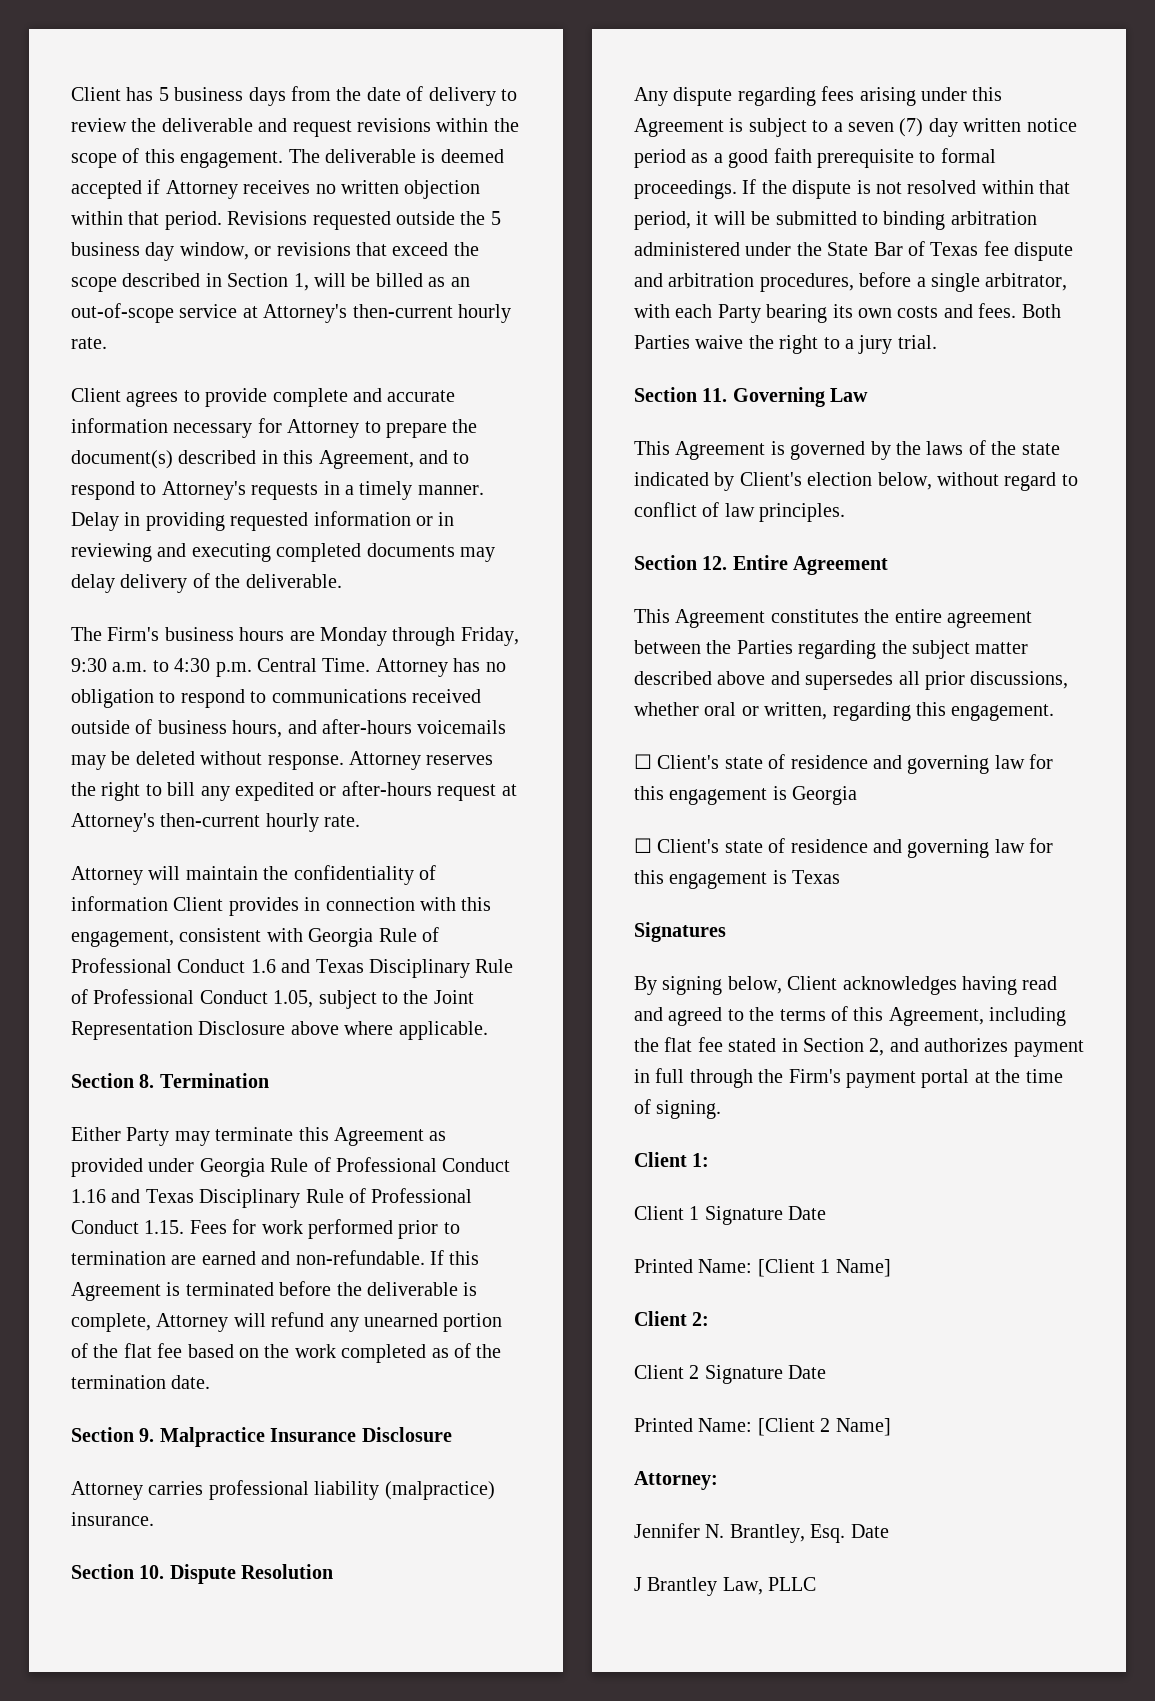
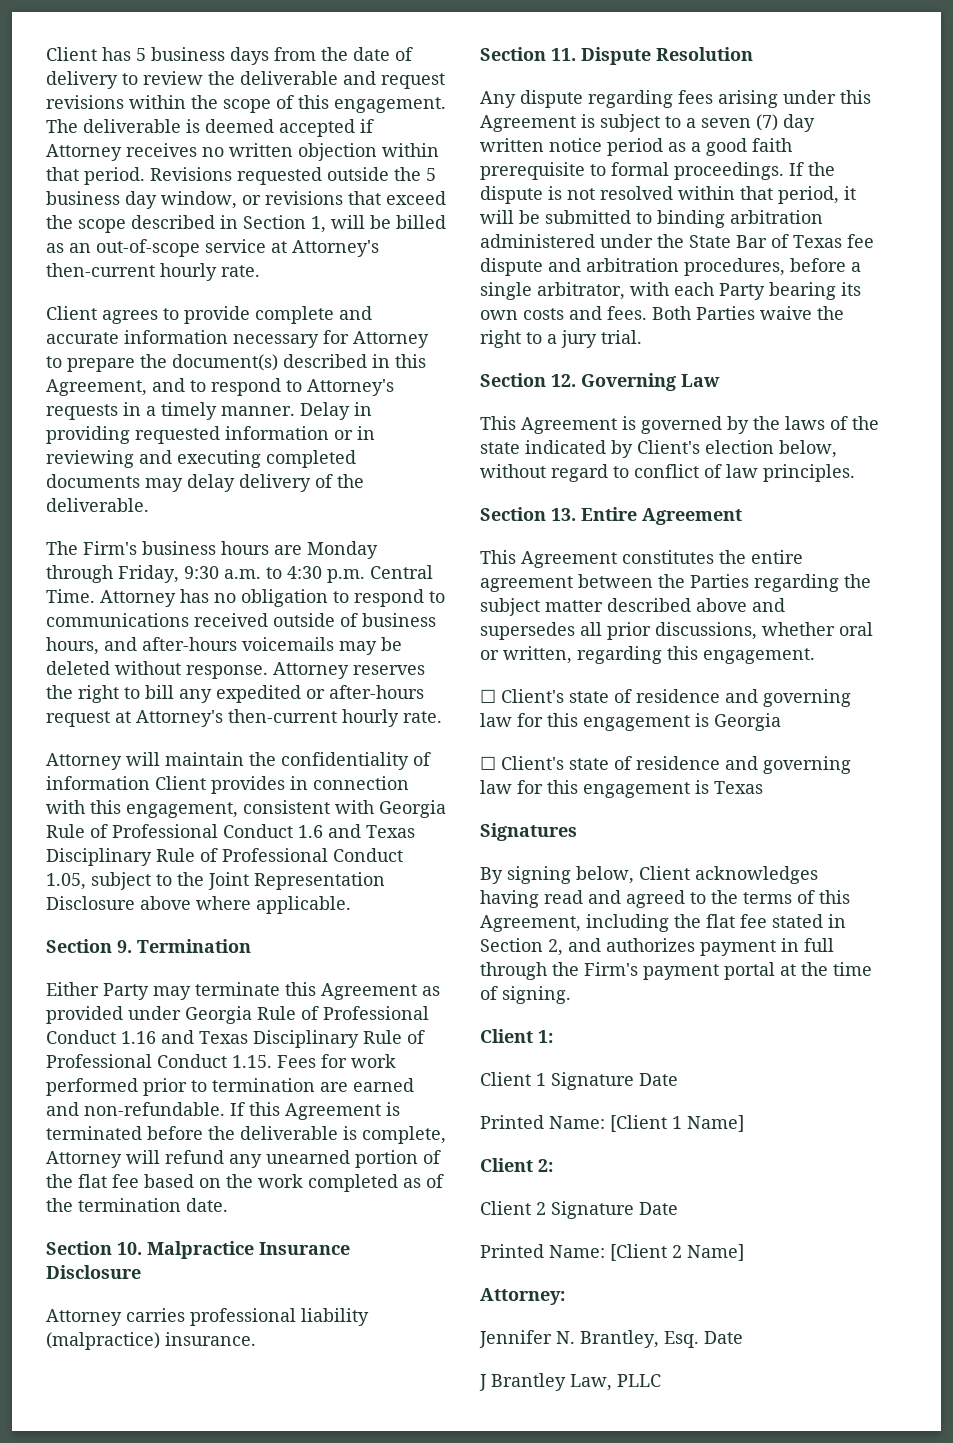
[139,1074,155,1088] 8. -> [117,940,132,953] 9.
[139,1428,155,1442] 9. -> [117,1242,142,1255] 10.
[139,1565,165,1579] 10. -> [551,48,576,61] 11.
[702,388,728,402] 11. -> [551,374,576,387] 12.
[702,556,728,570] 12. -> [551,508,576,521] 13.

